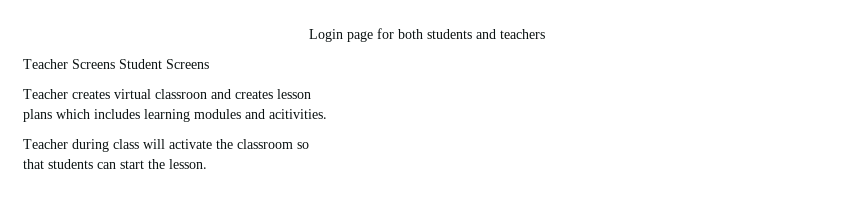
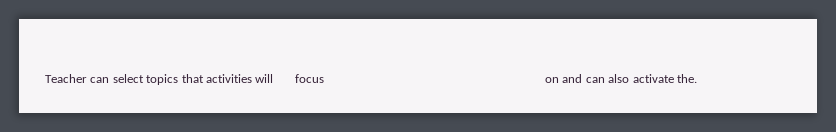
[309,28,545,42] [23,59,209,69] [23,89,311,99] [23,109,327,122] [23,139,309,152] [23,159,207,169] Login page for both students and teachers // Teacher Screens Student Screens // Teacher creates virtual classroon and creates lesson // plans which includes learning modules and acitivities. // Teacher during class will activate the classroom so // that students can start the lesson. -> [45,74,324,85] [545,74,697,83] Teacher can select topics that activities will focus // on and can also activate the.

